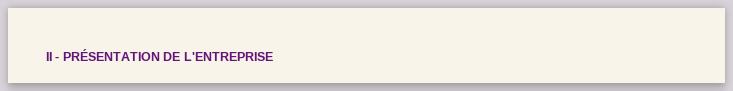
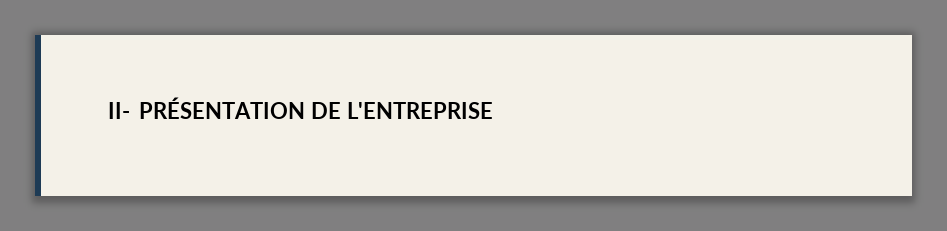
[46,52,60,61] II - -> [108,102,130,119] II-

